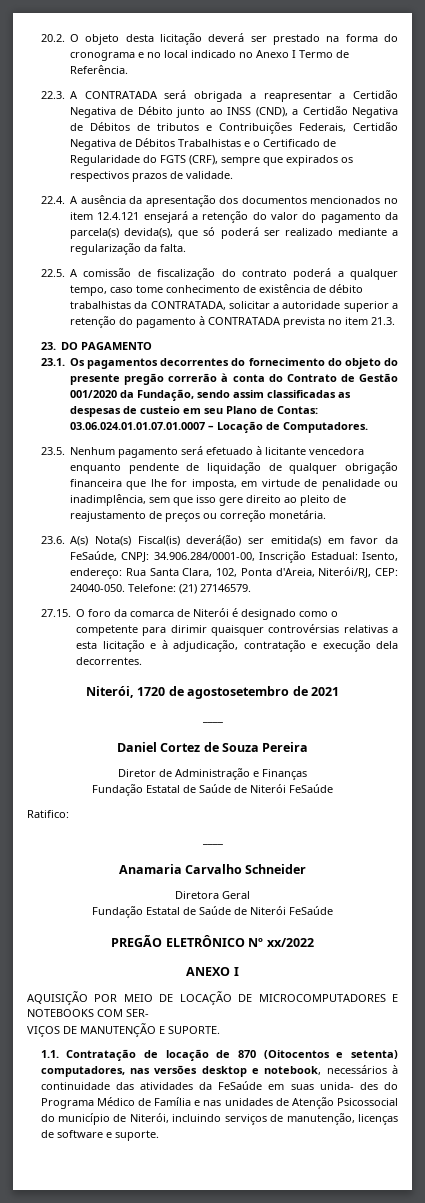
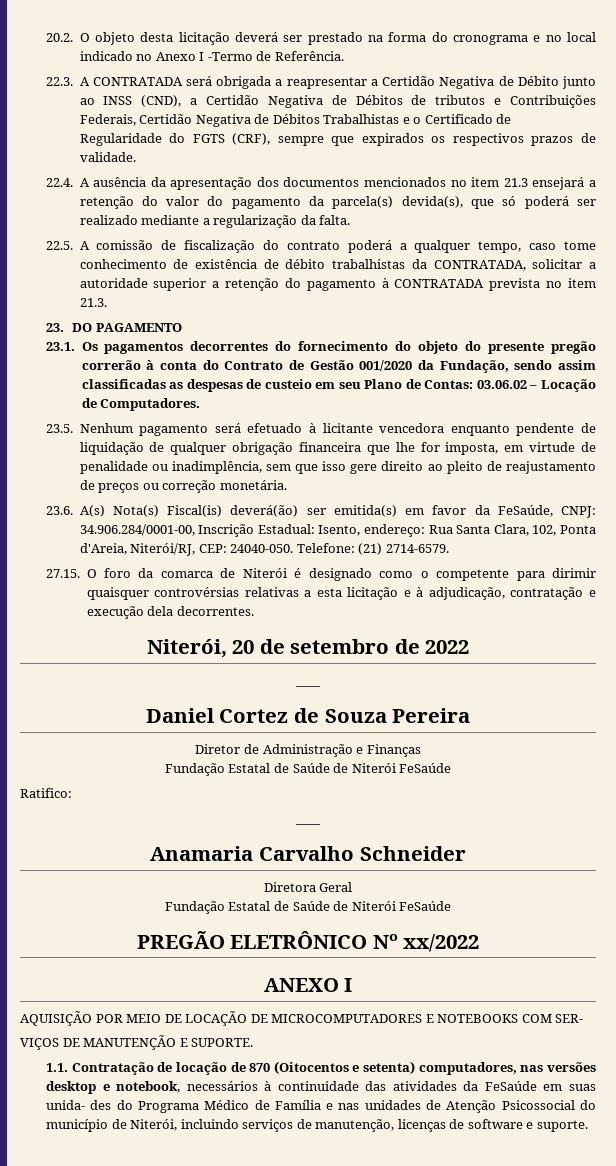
[299,50,334,58] Termo -> [207,52,253,61] -Termo
[97,212,140,220] 12.4.121 -> [503,178,528,187] 21.3
[70,422,206,430] 03.06.024.01.01.07.01.0007 -> [476,380,527,389] 03.06.02
[200,584,252,592] 27146579. -> [385,544,449,553] 2714-6579.
[137,686,339,699] 1720 de agostosetembro de 2021 -> [232,639,470,654] 20 de setembro de 2022

